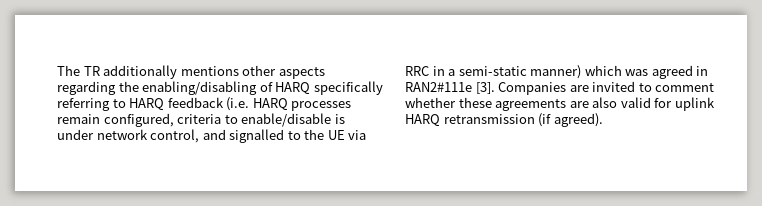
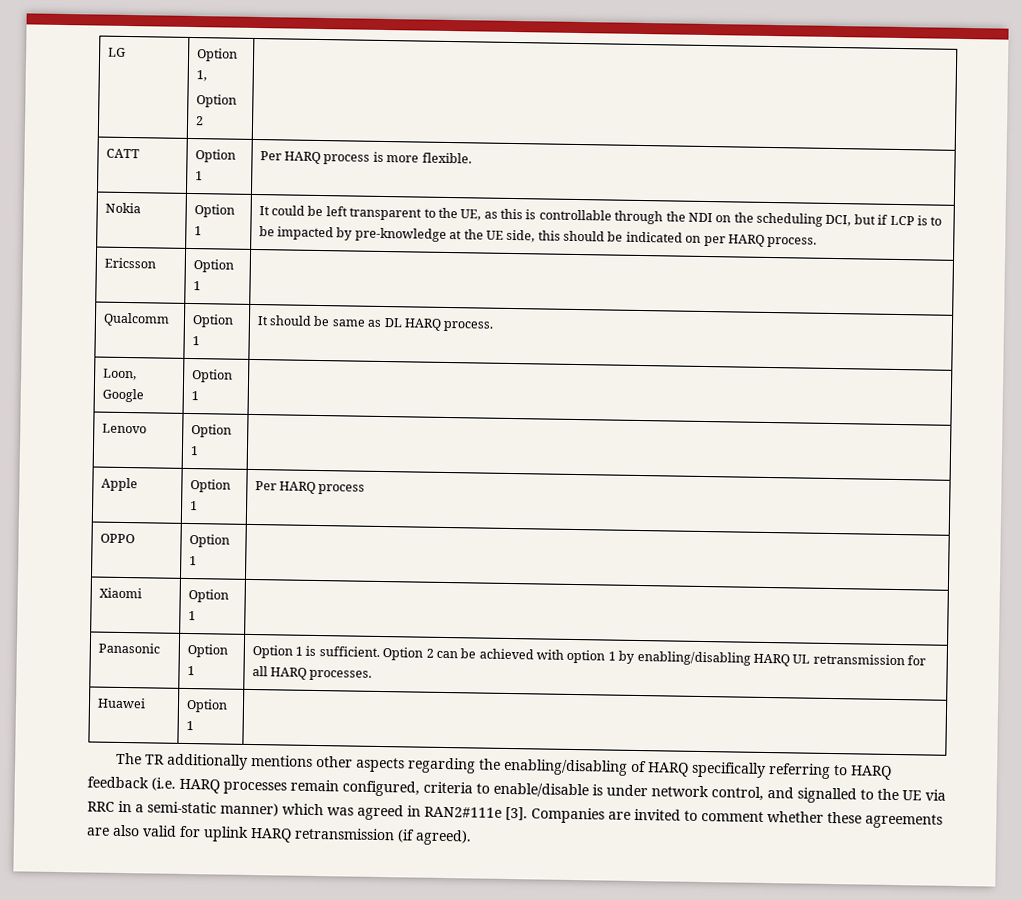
(57, 70) none -> [107,47,126,57] [196,48,238,62] [195,70,207,82] [195,94,237,108] [195,116,204,126] [105,148,140,159] [194,149,236,163] [194,171,203,181] [259,151,472,165] [104,202,141,214] [193,204,235,218] [193,226,202,236] [258,205,943,227] [258,226,818,248] [103,257,156,269] [192,259,234,273] [192,281,201,291] [102,312,170,327] [191,314,234,328] [191,336,200,346] [256,315,494,332] [102,368,137,381] [101,388,144,403] [191,369,233,383] [190,391,199,401] [101,423,147,434] [190,424,232,438] [189,446,199,456] [100,477,138,492] [189,479,231,493] [189,501,198,511] [254,481,366,495] [99,533,135,544] [188,534,230,548] [188,556,197,566] [98,587,142,599] [187,588,229,603] [187,610,196,621] [97,642,160,654] [186,643,228,658] [186,665,195,676] [251,644,927,667] [251,665,373,681] [96,697,146,709] [185,698,228,713] [185,720,194,731] LG | Option 1, // Option 2 | // CATT | Option 1 | Per HARQ process is more flexible. // Nokia | Option 1 | It could be left transparent to the UE, as this is controllable through the NDI on the scheduling DCI, but if LCP is to be impacted by pre-knowledge at the UE side, this should be indicated on per HARQ process. // Ericsson | Option 1 | // Qualcomm | Option 1 | It should be same as DL HARQ process. // Loon, Google | Option 1 | // Lenovo | Option 1 | // Apple | Option 1 | Per HARQ process // OPPO | Option 1 | // Xiaomi | Option 1 | // Panasonic | Option 1 | Option 1 is sufficient. Option 2 can be achieved with option 1 by enabling/disabling HARQ UL retransmission for all HARQ processes. // Huawei | Option 1 | //

